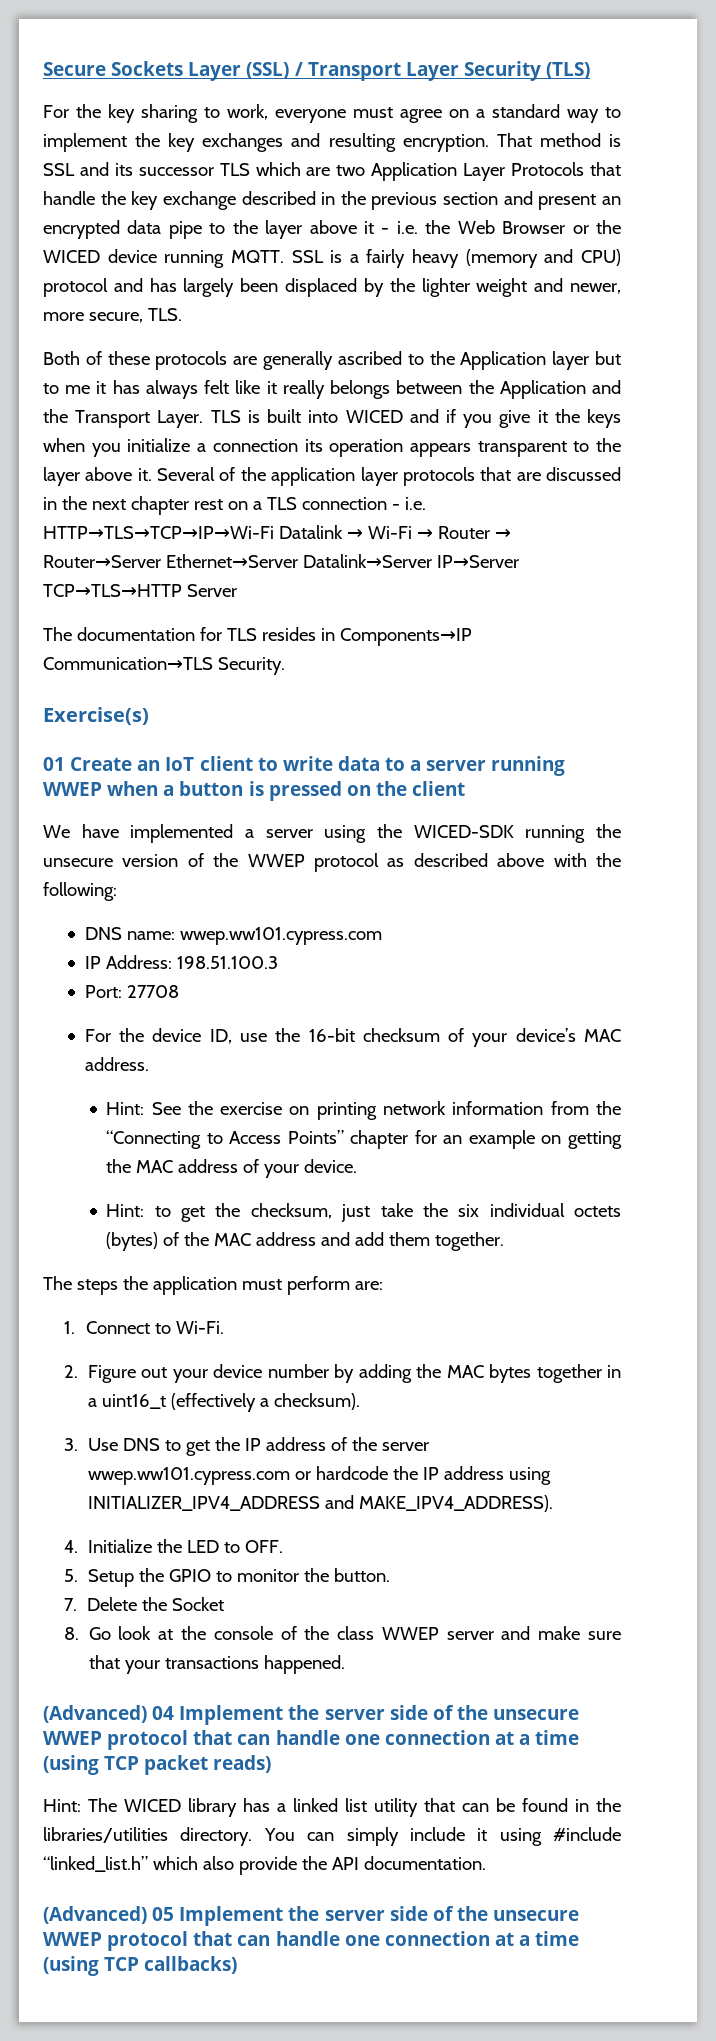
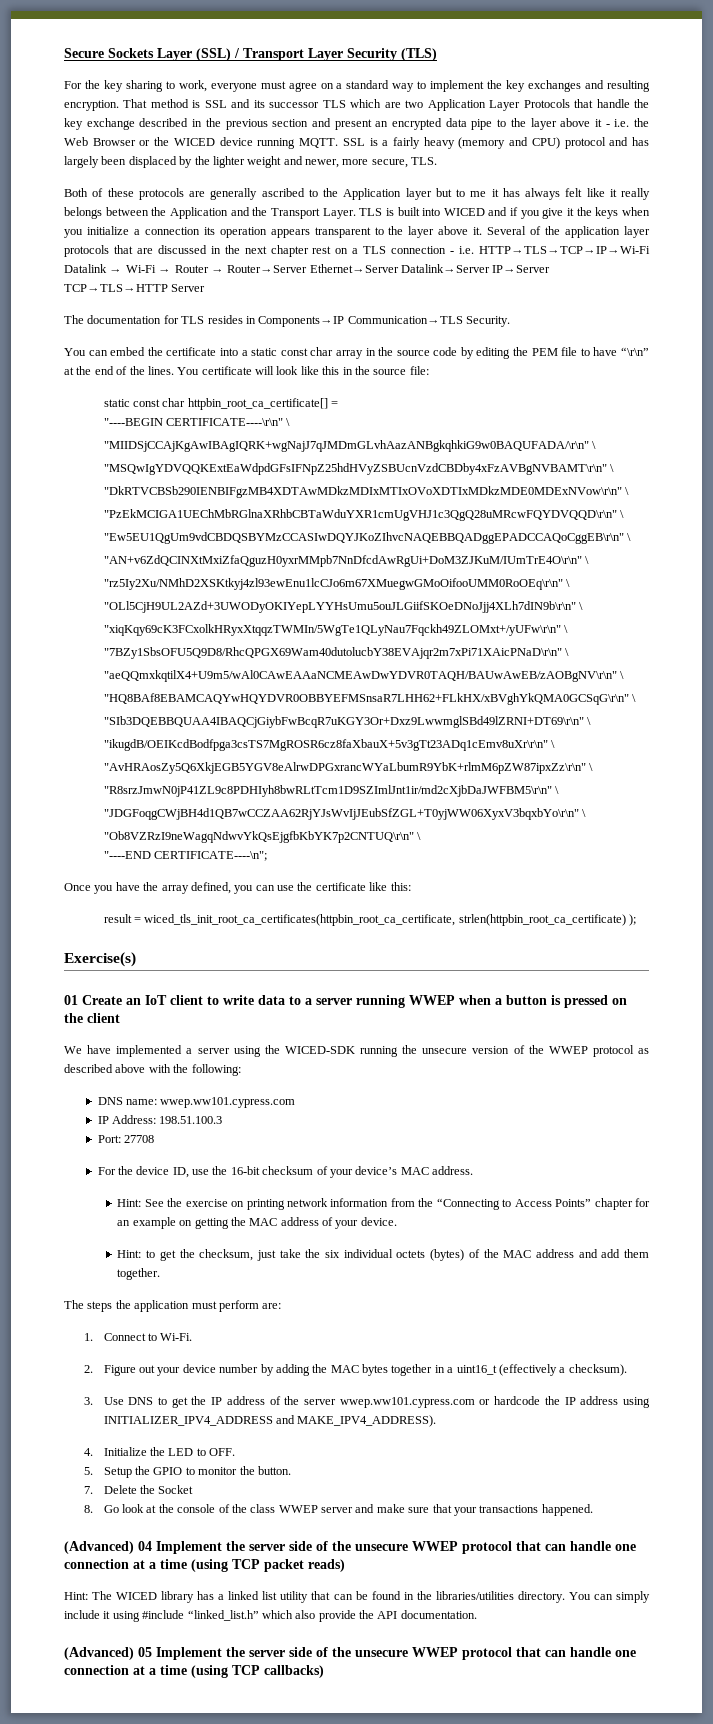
(285, 666) none -> [64,347,649,359] [64,366,429,375] [103,398,339,410] [103,418,291,426] [103,440,597,452] [103,463,615,475] [103,486,630,498] [103,509,625,521] [103,532,632,544] [103,555,590,567] [103,578,571,590] [103,601,584,613] [103,624,569,636] [103,647,570,659] [103,670,625,682] [103,693,637,705] [103,716,592,728] [103,739,556,751] [103,762,594,774] [103,785,560,797] [103,808,587,820] [103,831,422,843] [103,851,268,861] [64,882,411,894] [103,914,637,926] // You can embed the certificate into a static const char array in the source code by editing the PEM file to have “\r\n” at the end of the lines. You certificate will look like this in the source file: // static const char httpbin_root_ca_certificate[] = // "----BEGIN CERTIFICATE----\r\n" \ // "MIIDSjCCAjKgAwIBAgIQRK+wgNajJ7qJMDmGLvhAazANBgkqhkiG9w0BAQUFADA/\r\n" \ // "MSQwIgYDVQQKExtEaWdpdGFsIFNpZ25hdHVyZSBUcnVzdCBDby4xFzAVBgNVBAMT\r\n" \ // "DkRTVCBSb290IENBIFgzMB4XDTAwMDkzMDIxMTIxOVoXDTIxMDkzMDE0MDExNVow\r\n" \ // "PzEkMCIGA1UEChMbRGlnaXRhbCBTaWduYXR1cmUgVHJ1c3QgQ28uMRcwFQYDVQQD\r\n" \ // "Ew5EU1QgUm9vdCBDQSBYMzCCASIwDQYJKoZIhvcNAQEBBQADggEPADCCAQoCggEB\r\n" \ // "AN+v6ZdQCINXtMxiZfaQguzH0yxrMMpb7NnDfcdAwRgUi+DoM3ZJKuM/IUmTrE4O\r\n" \ // "rz5Iy2Xu/NMhD2XSKtkyj4zl93ewEnu1lcCJo6m67XMuegwGMoOifooUMM0RoOEq\r\n" \ // "OLl5CjH9UL2AZd+3UWODyOKIYepLYYHsUmu5ouJLGiifSKOeDNoJjj4XLh7dIN9b\r\n" \ // "xiqKqy69cK3FCxolkHRyxXtqqzTWMIn/5WgTe1QLyNau7Fqckh49ZLOMxt+/yUFw\r\n" \ // "7BZy1SbsOFU5Q9D8/RhcQPGX69Wam40dutolucbY38EVAjqr2m7xPi71XAicPNaD\r\n" \ // "aeQQmxkqtilX4+U9m5/wAl0CAwEAAaNCMEAwDwYDVR0TAQH/BAUwAwEB/zAOBgNV\r\n" \ // "HQ8BAf8EBAMCAQYwHQYDVR0OBBYEFMSnsaR7LHH62+FLkHX/xBVghYkQMA0GCSqG\r\n" \ // "SIb3DQEBBQUAA4IBAQCjGiybFwBcqR7uKGY3Or+Dxz9LwwmglSBd49lZRNI+DT69\r\n" \ // "ikugdB/OEIKcdBodfpga3csTS7MgROSR6cz8faXbauX+5v3gTt23ADq1cEmv8uXr\r\n" \ // "AvHRAosZy5Q6XkjEGB5YGV8eAlrwDPGxrancWYaLbumR9YbK+rlmM6pZW87ipxZz\r\n" \ // "R8srzJmwN0jP41ZL9c8PDHIyh8bwRLtTcm1D9SZImlJnt1ir/md2cXjbDaJWFBM5\r\n" \ // "JDGFoqgCWjBH4d1QB7wCCZAA62RjYJsWvIjJEubSfZGL+T0yjWW06XyxV3bqxbYo\r\n" \ // "Ob8VZRzI9neWagqNdwvYkQsEjgfbKbYK7p2CNTUQ\r\n" \ // "----END CERTIFICATE----\n"; // Once you have the array defined, you can use the certificate like this: // result = wiced_tls_init_root_ca_certificates(httpbin_root_ca_certificate, strlen(httpbin_root_ca_certificate) );

